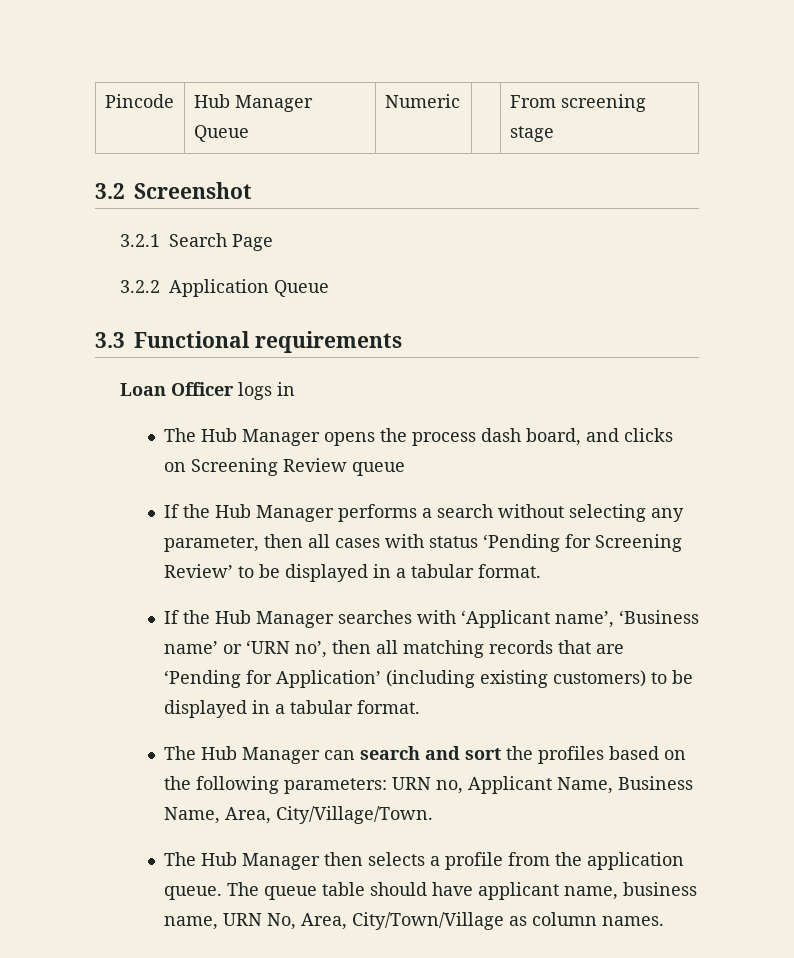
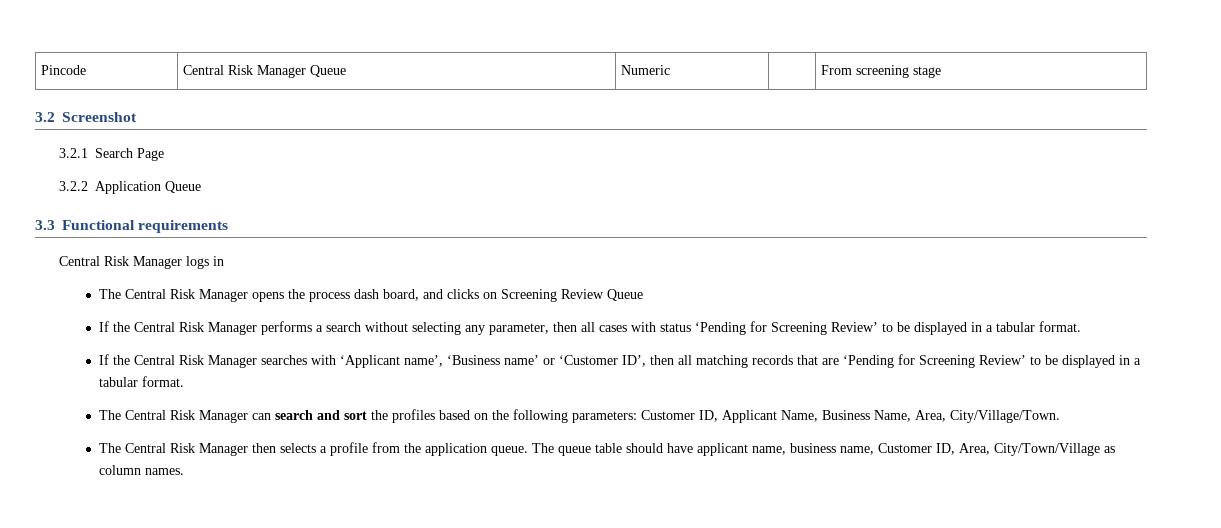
[193,94,230,108] Hub -> [183,65,254,75] Central Risk
[119,382,234,396] Loan Officer -> [59,256,183,269] Central Risk Manager
[200,428,237,442] Hub -> [124,289,195,299] Central Risk
[351,462,405,476] [163,504,251,518] queue // If the Hub -> [606,289,643,301] [98,321,204,332] Queue // If the Central Risk
[214,610,251,624] Hub -> [133,355,204,365] Central Risk
[245,640,327,658] ‘URN no’, -> [558,355,646,367] ‘Customer ID’,
[275,670,646,688] Application’ (including existing customers) -> [918,355,1026,368] Screening Review’
[200,746,237,760] Hub -> [124,410,195,420] Central Risk
[391,777,463,794] URN no, -> [640,410,718,422] Customer ID,
[200,852,237,866] Hub -> [124,443,195,453] Central Risk
[222,913,296,930] URN No, -> [877,443,955,455] Customer ID,

